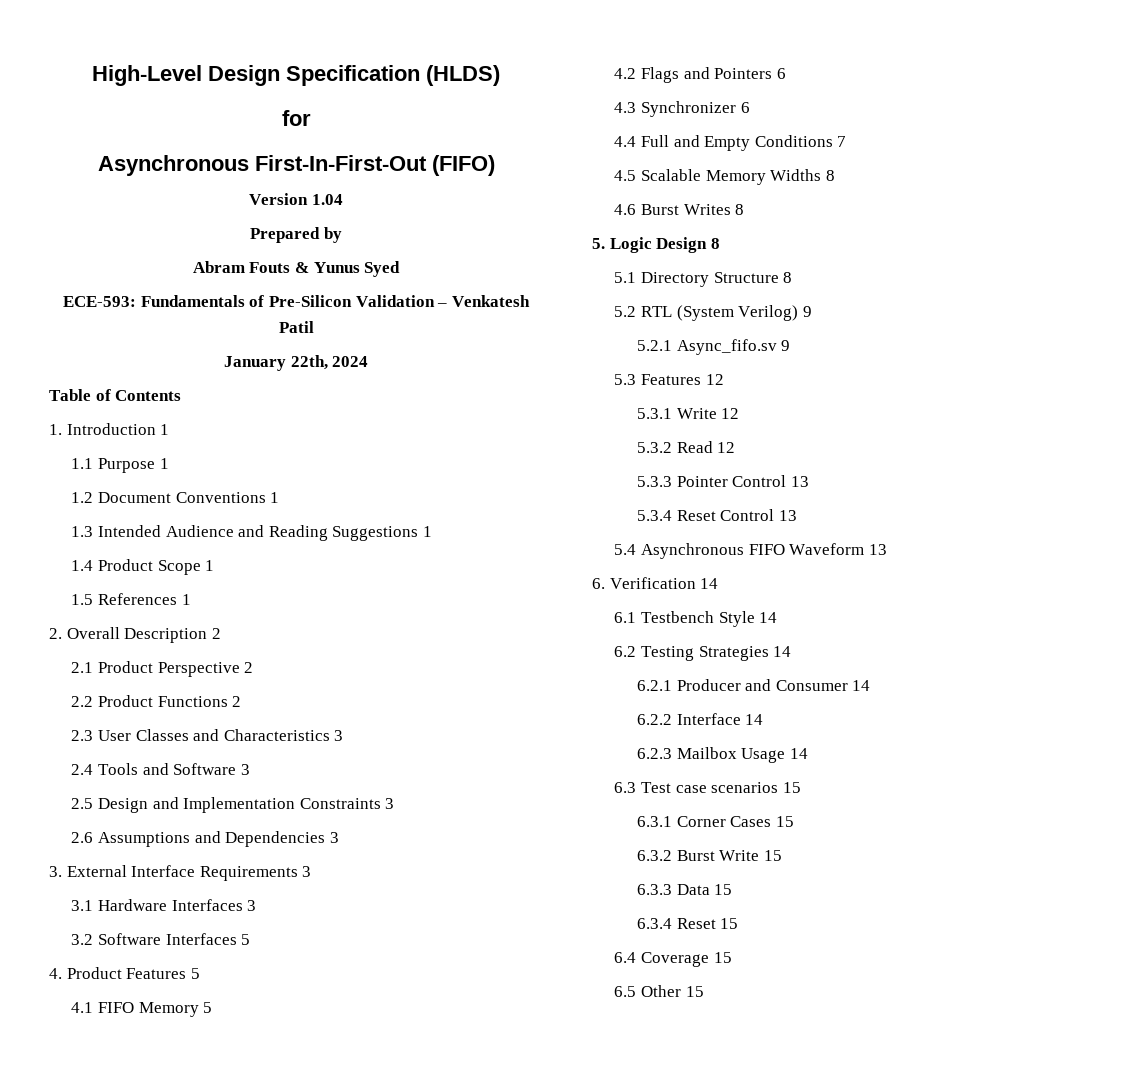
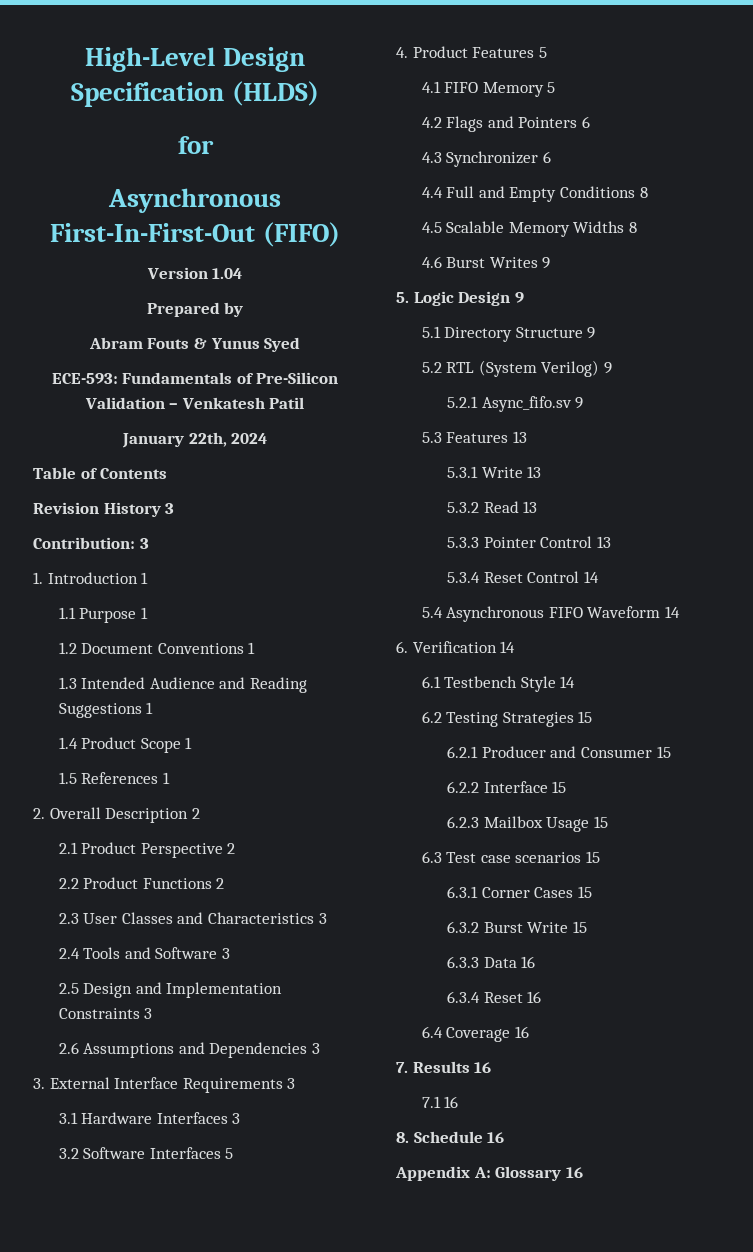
(182, 395) none -> [33,502,175,517] [33,537,149,549] // Revision History 3 // Contribution: 3
[837,136,847,147] 7 -> [639,187,648,198] 8
[735,204,745,215] 8 -> [542,257,551,269] 9
[710,238,720,249] 8 -> [514,292,524,303] 9
[783,272,793,283] 8 -> [587,327,596,339] 9
[705,374,724,385] 12 -> [512,431,527,443] 13
[721,408,740,419] 12 -> [527,466,542,478] 13
[717,442,736,453] 12 -> [523,501,538,513] 13
[778,510,797,521] 13 -> [584,571,600,583] 14
[868,544,887,555] 13 -> [665,606,681,618] 14
[773,646,792,657] 14 -> [578,711,593,723] 15
[852,680,871,691] 14 -> [656,746,671,758] 15
[745,714,764,725] 14 -> [552,781,567,793] 15
[789,748,808,759] 14 -> [594,816,609,828] 15
[714,884,733,895] 15 -> [521,956,536,968] 16
[720,918,739,929] 15 -> [527,991,542,1003] 16
[713,952,732,963] [614,985,704,997] 15 // 6.5 Other 15 -> [514,1026,529,1038] [396,1061,492,1073] [421,1096,459,1108] [396,1131,505,1143] [395,1166,583,1181] 16 // 7. Results 16 // 7.1 16 // 8. Schedule 16 // Appendix A: Glossary 16

